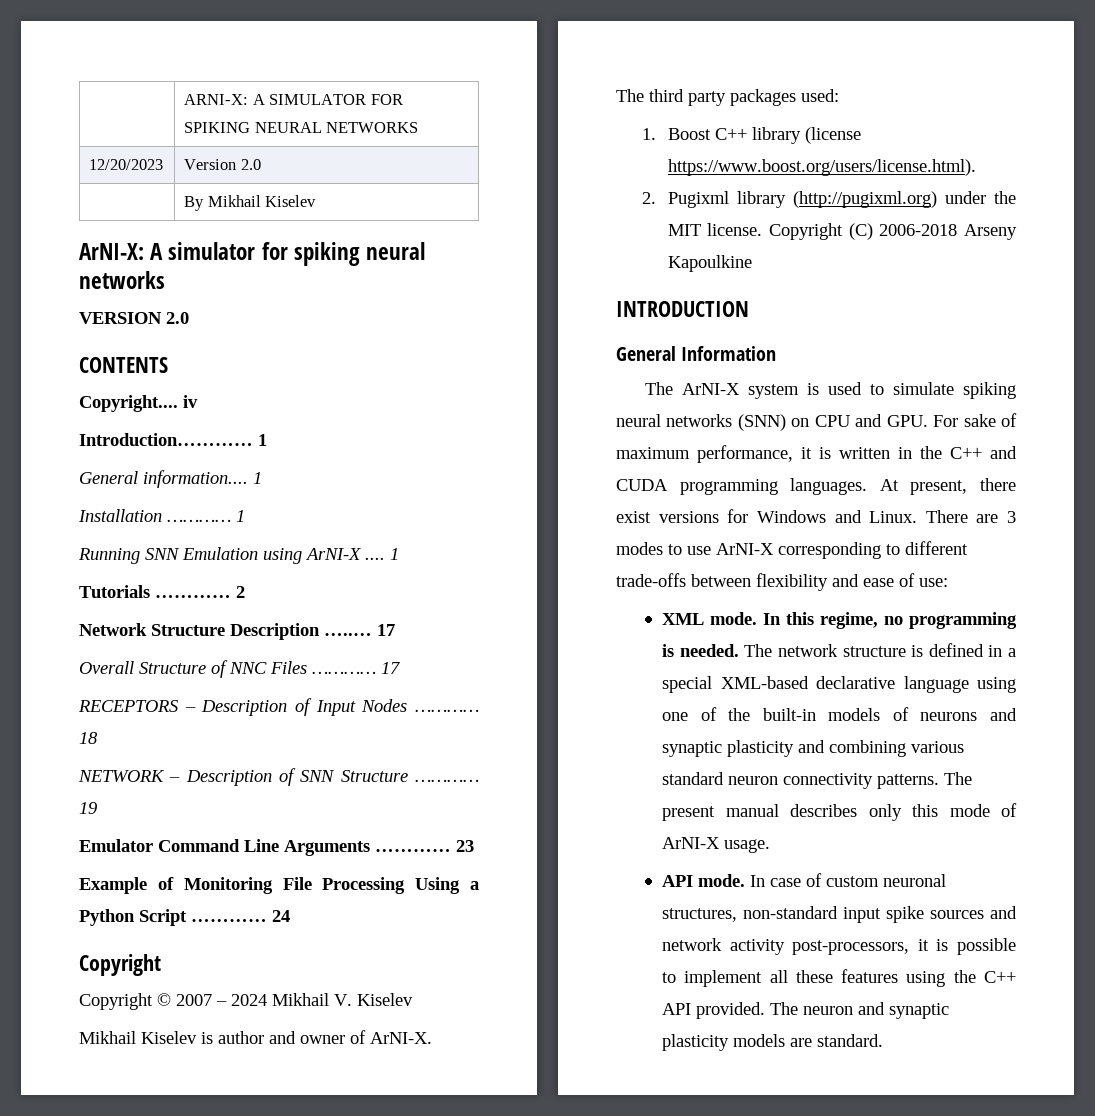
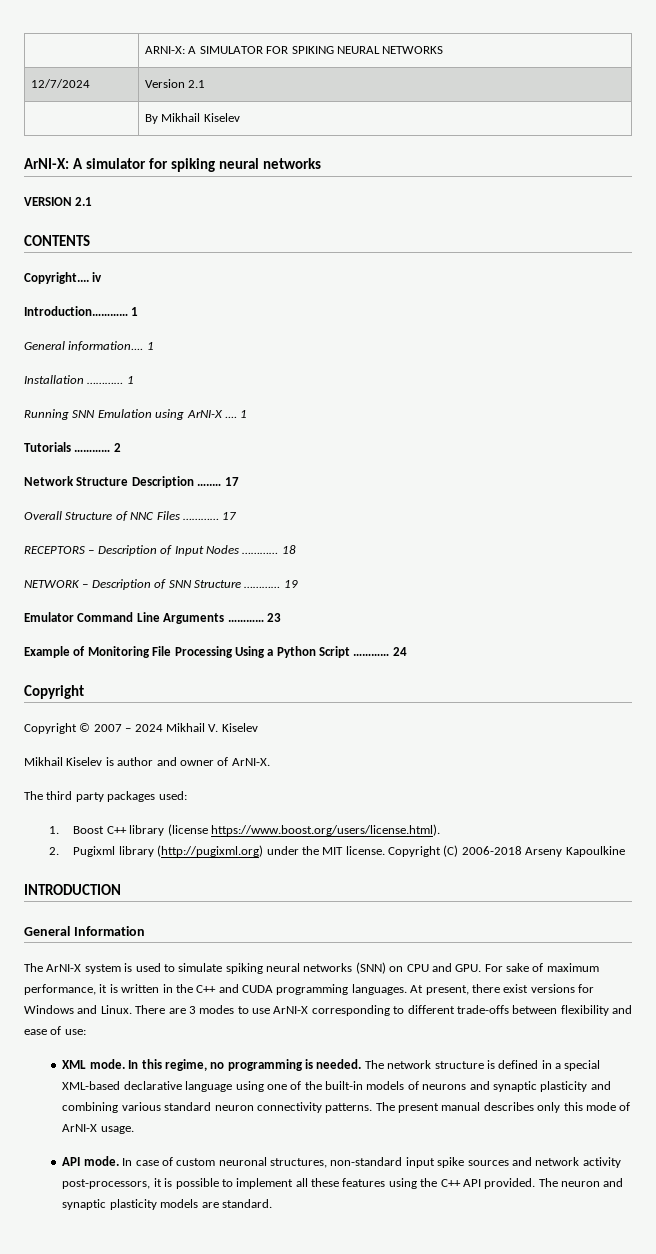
[89,159,164,170] 12/20/2023 -> [31,79,91,88] 12/7/2024
[240,159,261,170] 2.0 -> [188,80,206,88] 2.1
[166,312,189,324] 2.0 -> [75,197,93,206] 2.1

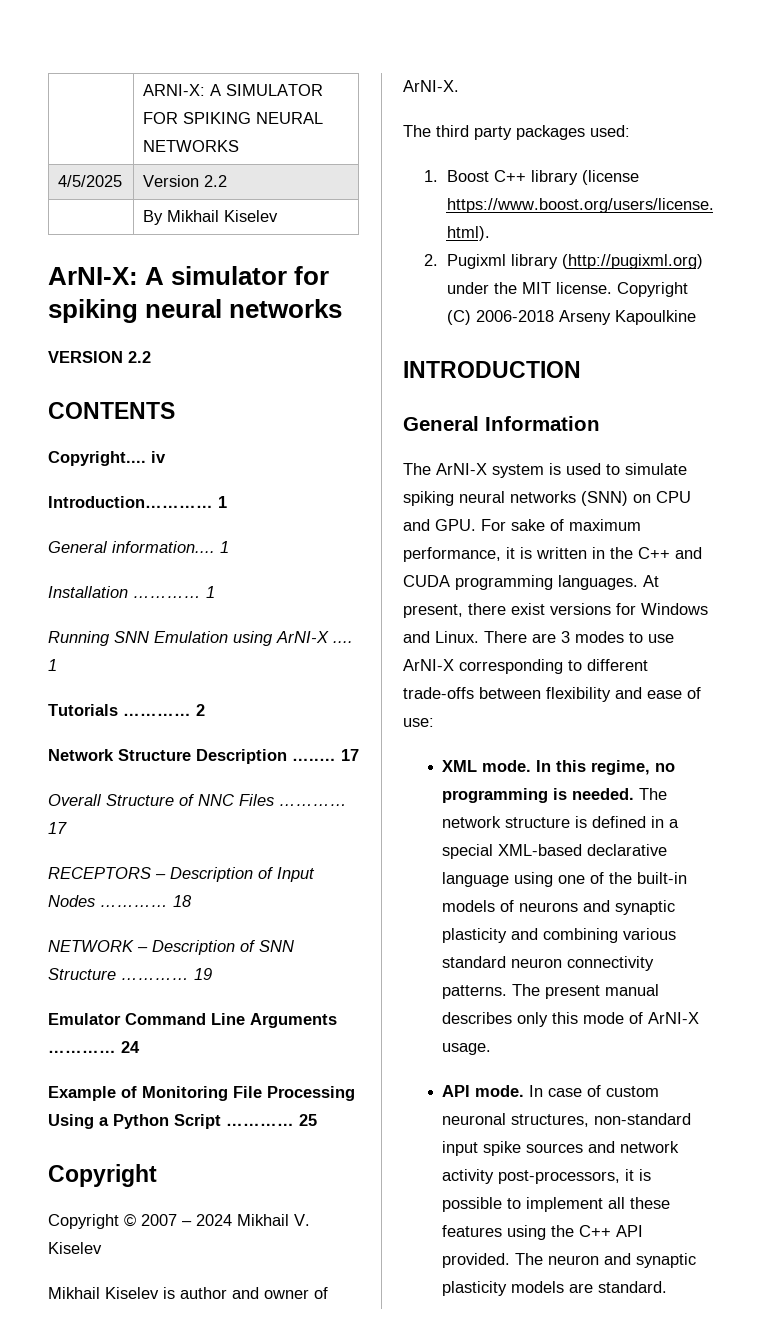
[31,79,91,88] 12/7/2024 -> [58,175,123,187] 4/5/2025
[188,80,206,88] 2.1 -> [204,175,228,187] 2.2
[75,197,93,206] 2.1 -> [128,351,151,363] 2.2
[266,613,281,622] 23 -> [121,1041,140,1053] 24
[392,647,407,656] 24 -> [299,1114,317,1126] 25

